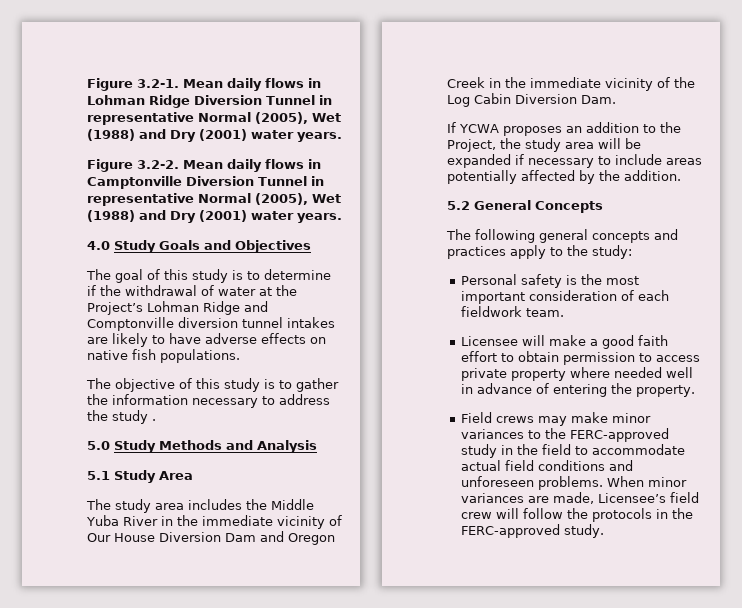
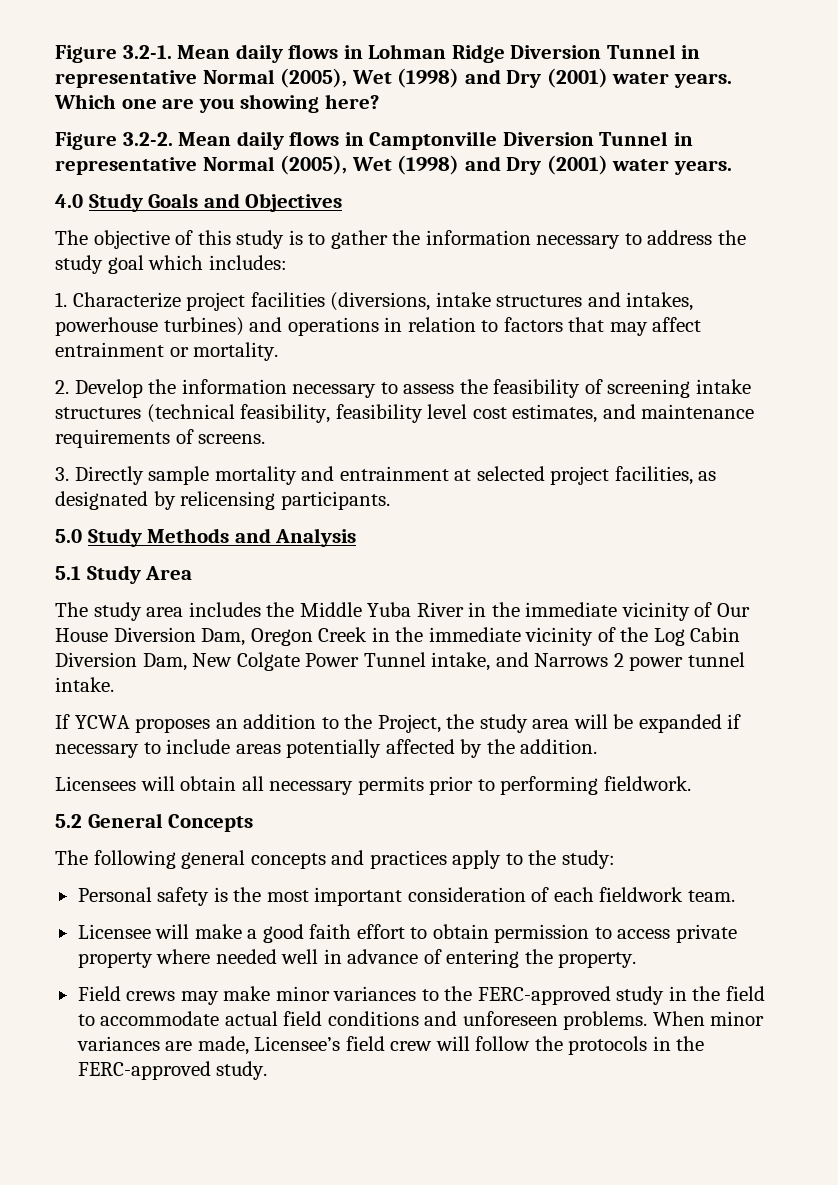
[87,129,342,142] (1988) and Dry (2001) water years. -> [397,68,732,88] [54,94,379,113] (1998) and Dry (2001) water years. Which one are you showing here?
[87,210,135,222] (1988) -> [397,155,460,175] (1998)
[86,269,331,283] [87,285,297,296] [87,301,268,315] [87,317,335,331] [87,333,326,347] [87,349,240,363] // The goal of this study is to determine if the withdrawal of water at the Project’s Lohman Ridge and Comptonville diversion tunnel intakes are likely to have adverse effects on native fish populations. -> (343, 202) none
[152,419,156,421] . -> [107,255,287,274] [55,292,694,311] [55,317,702,336] [55,342,279,361] [55,379,751,398] [55,404,755,423] [55,429,266,448] [55,466,717,485] [55,491,390,510] goal which includes: // 1. Characterize project facilities (diversions, intake structures and intakes, powerhouse turbines) and operations in relation to factors that may affect entrainment or mortality. // 2. Develop the information necessary to assess the feasibility of screening intake structures (technical feasibility, feasibility level cost estimates, and maintenance requirements of screens. // 3. Directly sample mortality and entrainment at selected project facilities, as designated by relicensing participants.
[225,531,284,542] Dam and -> [201,628,246,646] Dam,
[581,95,616,104] Dam. -> [142,652,745,671] [55,677,114,692] Dam, New Colgate Power Tunnel intake, and Narrows 2 power tunnel intake.
(681, 175) none -> [55,776,691,795] // Licensees will obtain all necessary permits prior to performing fieldwork.

